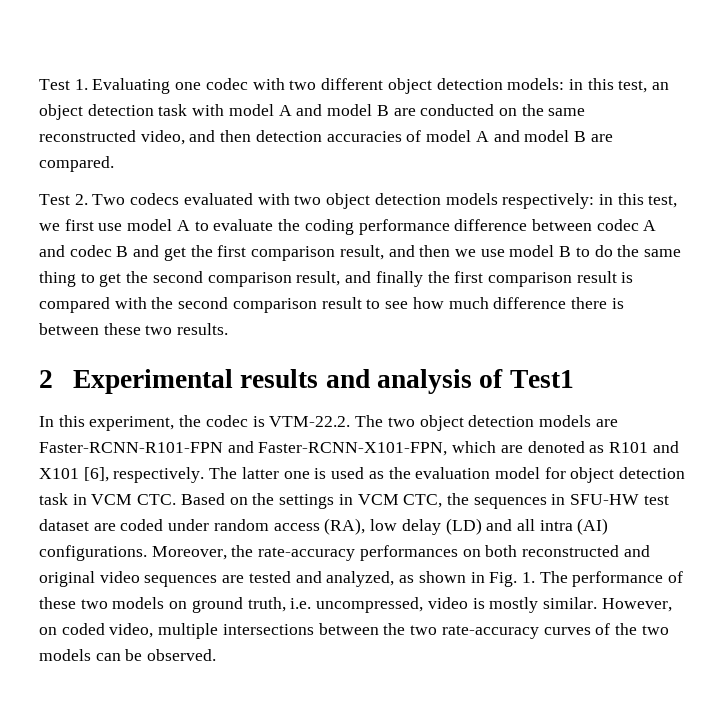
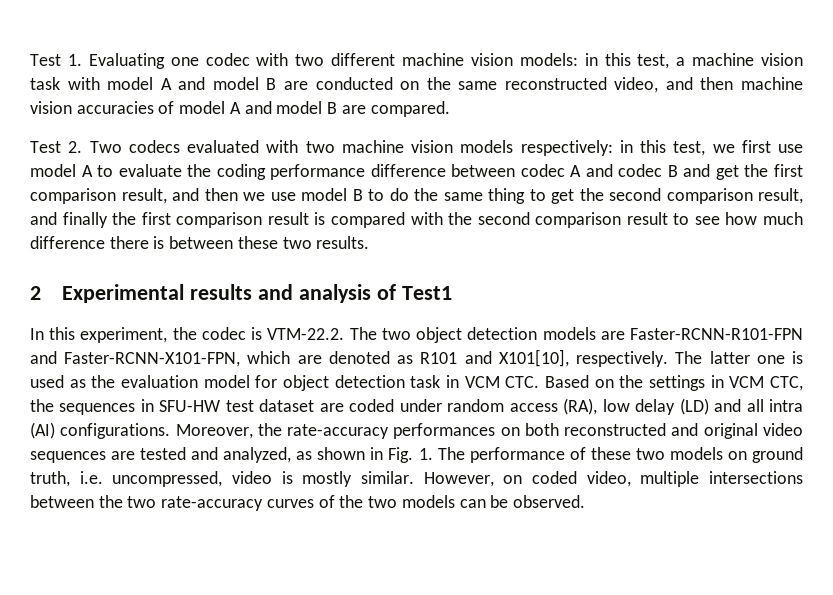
[387,78,503,94] object detection -> [402,53,513,66] machine vision
[652,82,670,90] [39,104,154,120] an object detection -> [676,53,803,66] a machine vision
[255,130,322,142] detection -> [741,77,803,90] [30,101,72,114] machine vision
[326,193,441,209] object detection -> [341,140,453,153] machine vision
[39,467,109,482] X101 [6], -> [498,349,569,367] X101[10],

